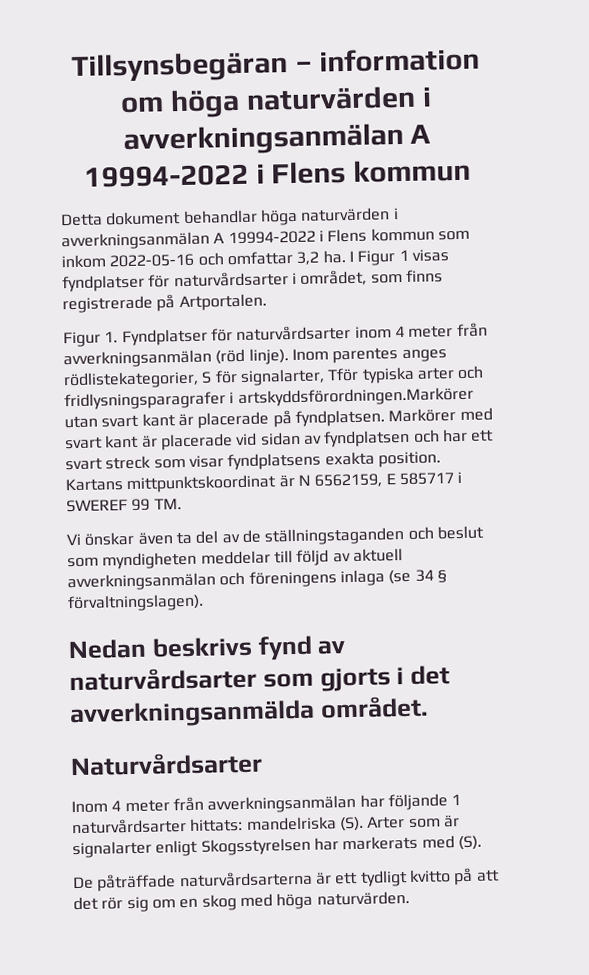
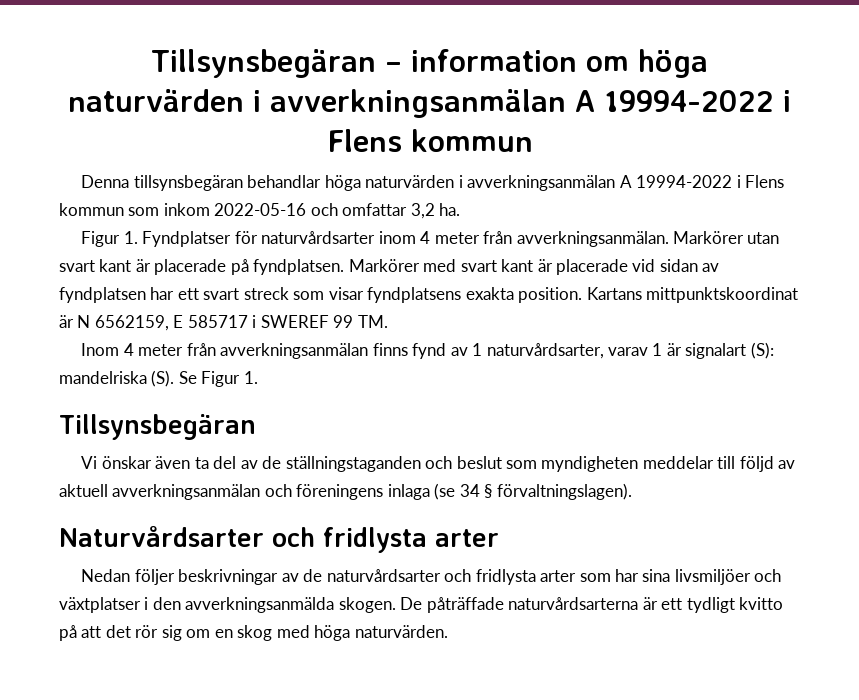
[61,211,182,227] Detta dokument -> [81,175,243,191] Denna tillsynsbegäran
[348,249,449,266] [62,269,443,293] [62,293,267,314] I Figur 1 visas fyndplatser för naturvårdsarter i området, som finns registrerade på Artportalen. -> (461, 209) none
[63,347,447,369] [63,365,485,390] [64,386,474,411] avverkningsanmälan (röd linje). Inom parentes anges rödlistekategorier, S för signalarter, Tför typiska arter och fridlysningsparagrafer i artskyddsförordningen.Markörer -> [516,231,744,247] avverkningsanmälan. Markörer
[412,429,440,443] och -> (146, 295) none
(182, 504) none -> [81,342,774,359] [59,370,258,387] [59,414,256,440] // Inom 4 meter från avverkningsanmälan finns fynd av 1 naturvårdsarter, varav 1 är signalart (S): mandelriska (S). Se Figur 1. // Tillsynsbegäran
[68,635,347,661] [69,665,450,692] [69,695,428,729] [70,751,263,777] [71,793,462,814] [72,815,460,835] [72,835,482,859] Nedan beskrivs fynd av naturvårdsarter som gjorts i det avverkningsanmälda området. // Naturvårdsarter // Inom 4 meter från avverkningsanmälan har följande 1 naturvårdsarter hittats: mandelriska (S). Arter som är signalarter enligt Skogsstyrelsen har markerats med (S). // -> [59,526,499,553] [81,569,782,585] [59,597,396,613] Naturvårdsarter och fridlysta arter // Nedan följer beskrivningar av de naturvårdsarter och fridlysta arter som har sina livsmiljöer och växtplatser i den avverkningsanmälda skogen.

